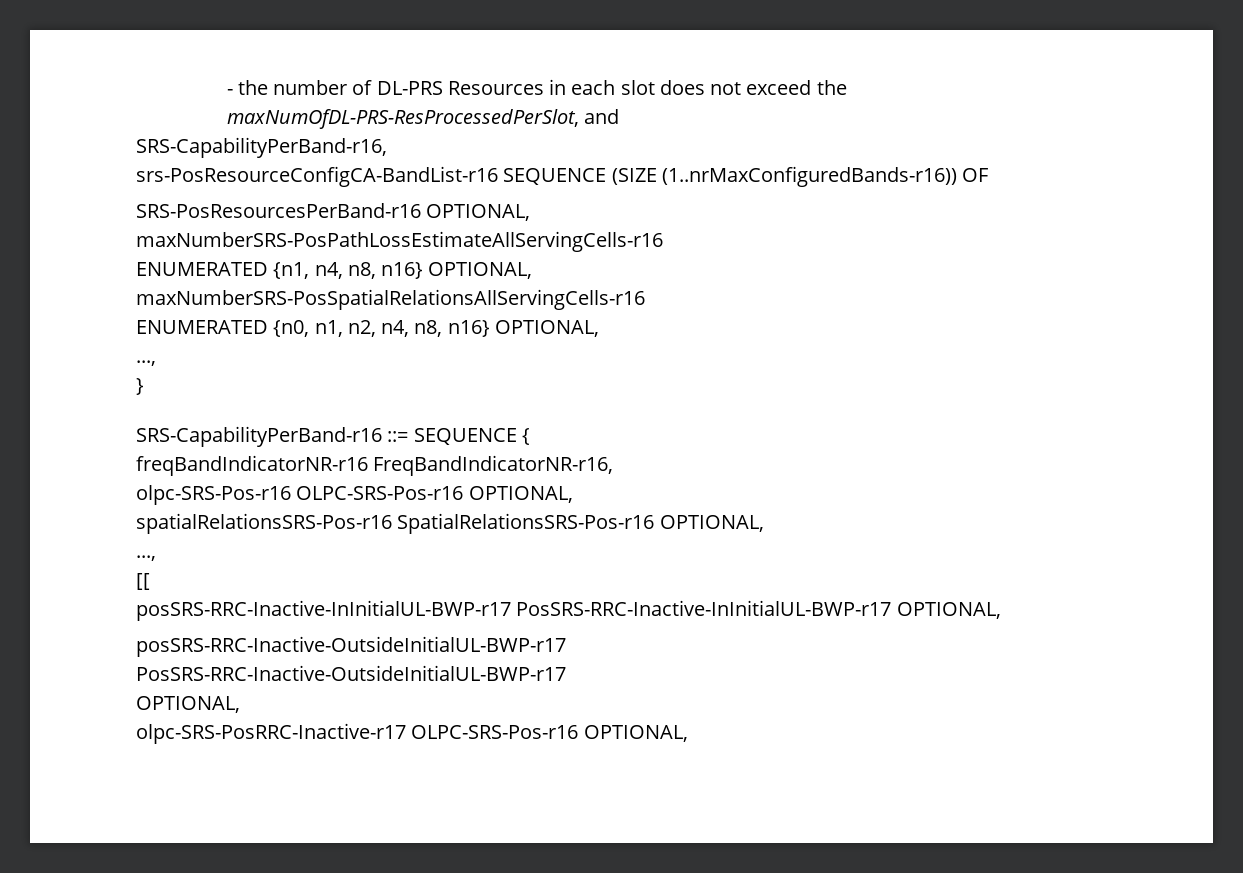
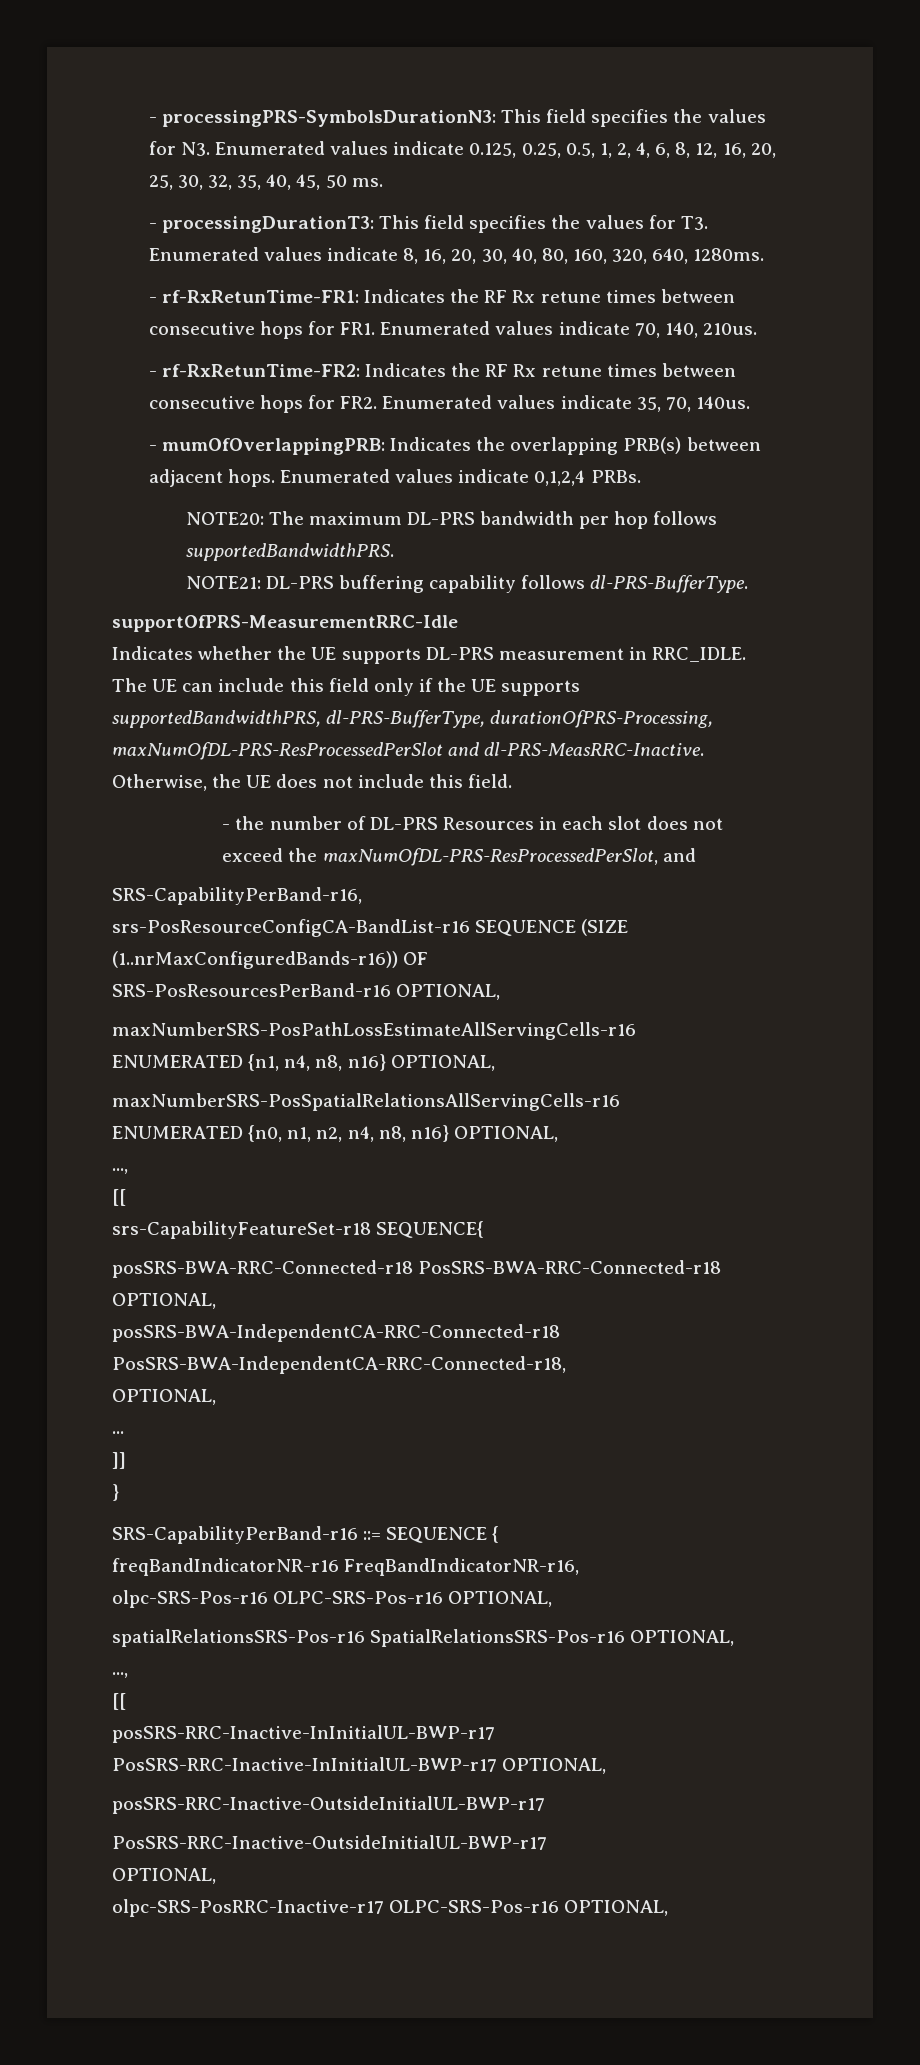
[226,89,233,95] - -> [148,109,766,127] [148,141,776,158] [148,174,383,190] [148,215,708,233] [148,247,765,264] [148,289,735,303] [148,321,757,339] [148,363,736,377] [148,395,750,413] [148,437,761,455] [148,469,641,487] [185,511,718,529] [185,543,394,561] [185,575,749,593] [112,615,458,632] [112,646,747,664] [112,678,581,696] [112,710,714,728] [112,742,705,760] [112,774,512,791] [222,824,231,830] - processingPRS-SymbolsDurationN3: This field specifies the values for N3. Enumerated values indicate 0.125, 0.25, 0.5, 1, 2, 4, 6, 8, 12, 16, 20, 25, 30, 32, 35, 40, 45, 50 ms. // - processingDurationT3: This field specifies the values for T3. Enumerated values indicate 8, 16, 20, 30, 40, 80, 160, 320, 640, 1280ms. // - rf-RxRetunTime-FR1: Indicates the RF Rx retune times between consecutive hops for FR1. Enumerated values indicate 70, 140, 210us. // - rf-RxRetunTime-FR2: Indicates the RF Rx retune times between consecutive hops for FR2. Enumerated values indicate 35, 70, 140us. // - mumOfOverlappingPRB: Indicates the overlapping PRB(s) between adjacent hops. Enumerated values indicate 0,1,2,4 PRBs. // NOTE20: The maximum DL-PRS bandwidth per hop follows supportedBandwidthPRS. // NOTE21: DL-PRS buffering capability follows dl-PRS-BufferType. // supportOfPRS-MeasurementRRC-Idle // Indicates whether the UE supports DL-PRS measurement in RRC_IDLE. The UE can include this field only if the UE supports supportedBandwidthPRS, dl-PRS-BufferType, durationOfPRS-Processing, maxNumOfDL-PRS-ResProcessedPerSlot and dl-PRS-MeasRRC-Inactive. Otherwise, the UE does not include this field. // -
(156, 363) none -> [112,1189,126,1206] [112,1221,485,1239] [112,1260,722,1278] [112,1293,216,1309] [112,1324,560,1342] [112,1356,566,1374] [112,1389,216,1405] [112,1431,124,1434] [112,1452,126,1469] // [[ // srs-CapabilityFeatureSet-r18 SEQUENCE{ // posSRS-BWA-RRC-Connected-r18 PosSRS-BWA-RRC-Connected-r18 OPTIONAL, // posSRS-BWA-IndependentCA-RRC-Connected-r18 PosSRS-BWA-IndependentCA-RRC-Connected-r18, // OPTIONAL, // ... // ]]

